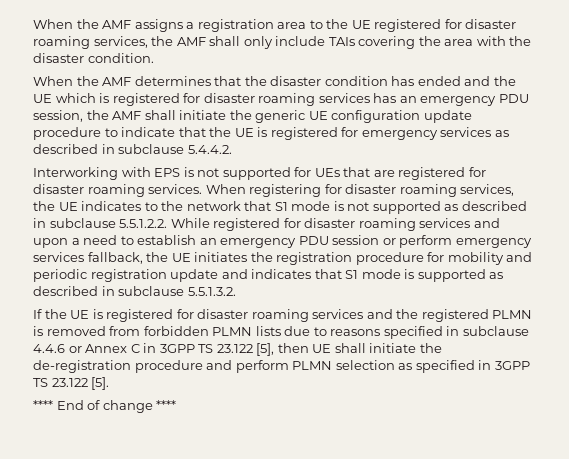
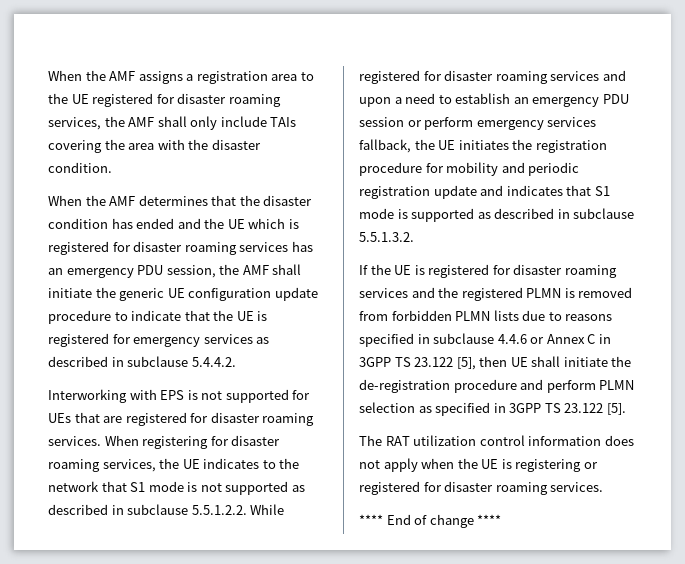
(110, 383) none -> [359,435,634,446] [359,458,598,472] [359,481,604,495] // The RAT utilization control information does not apply when the UE is registering or registered for disaster roaming services.

